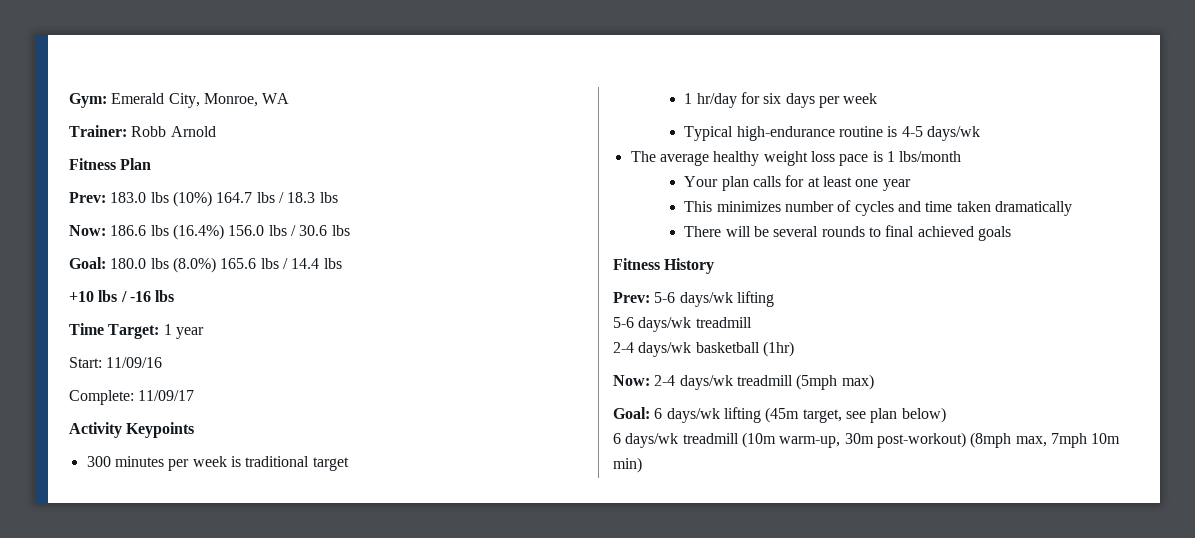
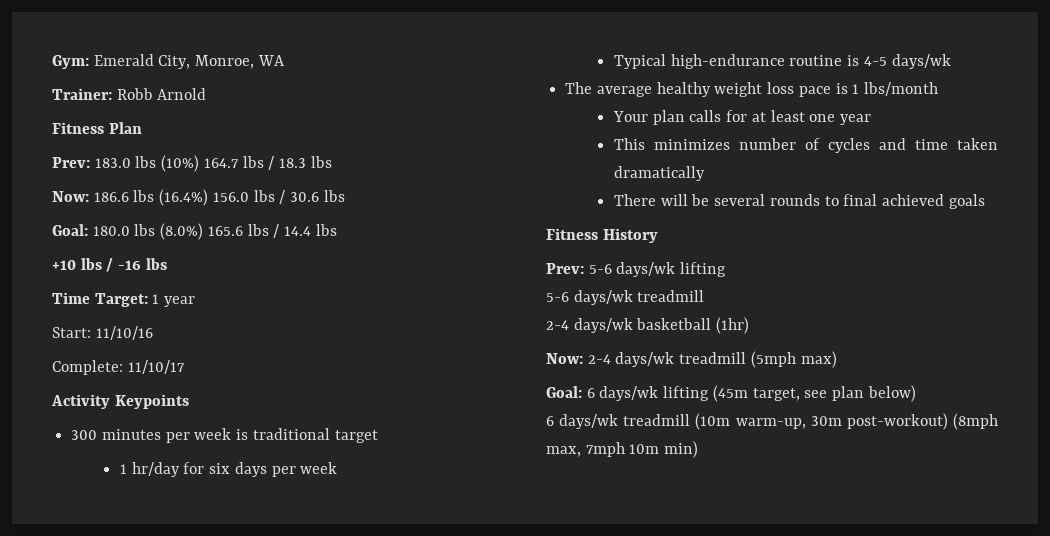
[106,357,163,368] 11/09/16 -> [95,326,153,340] 11/10/16
[138,390,195,401] 11/09/17 -> [127,360,185,374] 11/10/17

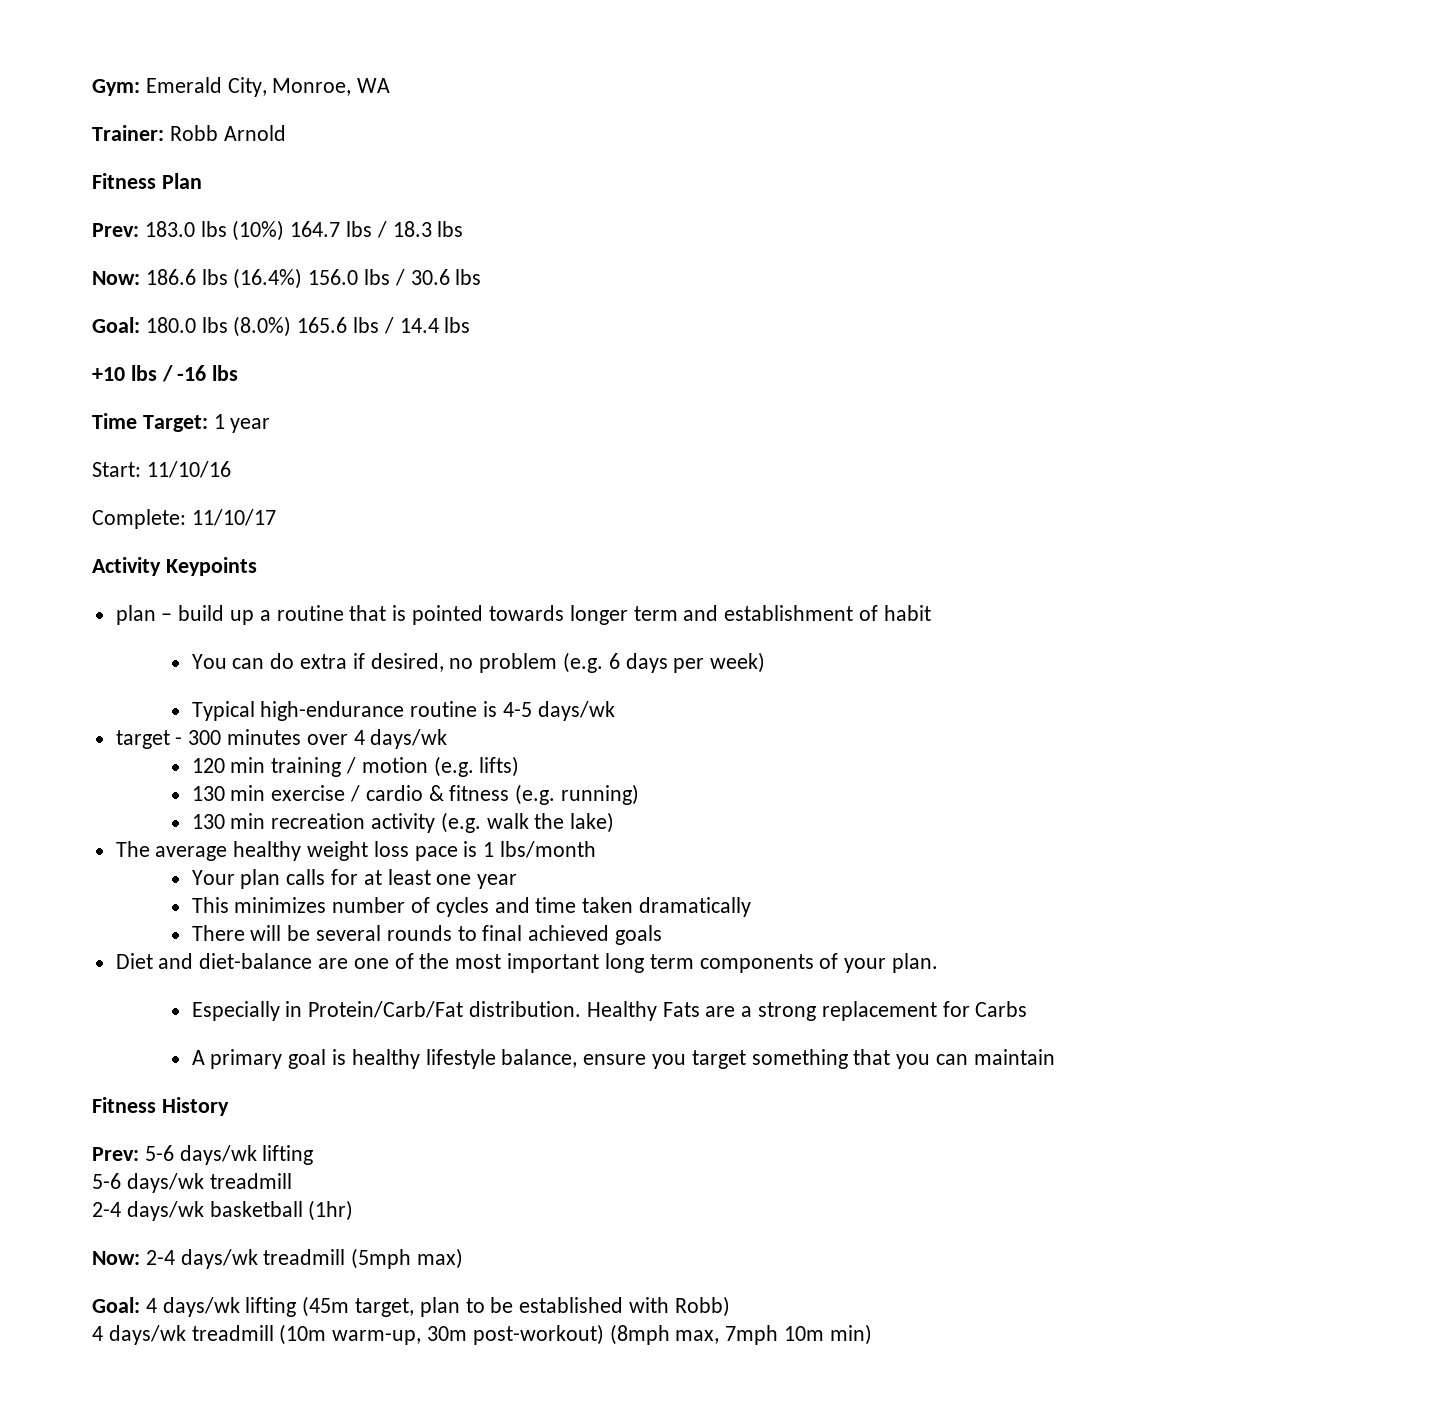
[71,428,378,443] [119,462,231,477] 300 minutes per week is traditional target // 1 hr/day for six -> [115,605,931,625] [191,652,620,673] plan – build up a routine that is pointed towards longer term and establishment of habit // You can do extra if desired, no problem (e.g. 6
[300,462,338,474] week -> [710,652,766,673] week)
(951, 61) none -> [115,729,448,749] [191,756,520,777] [191,784,640,805] [191,812,615,833] // target - 300 minutes over 4 days/wk // 120 min training / motion (e.g. lifts) // 130 min exercise / cardio & fitness (e.g. running) // 130 min recreation activity (e.g. walk the lake)
(985, 201) none -> [115,953,938,973] [191,1001,1028,1021] [191,1049,1055,1069] // Diet and diet-balance are one of the most important long term components of your plan. // Especially in Protein/Carb/Fat distribution. Healthy Fats are a strong replacement for Carbs // A primary goal is healthy lifestyle balance, ensure you target something that you can maintain
[586,388,595,398] 6 -> [145,1298,157,1313] 4
[804,385,916,402] [546,416,554,426] see plan below) // 6 -> [419,1296,730,1317] [92,1326,103,1341] plan to be established with Robb) // 4

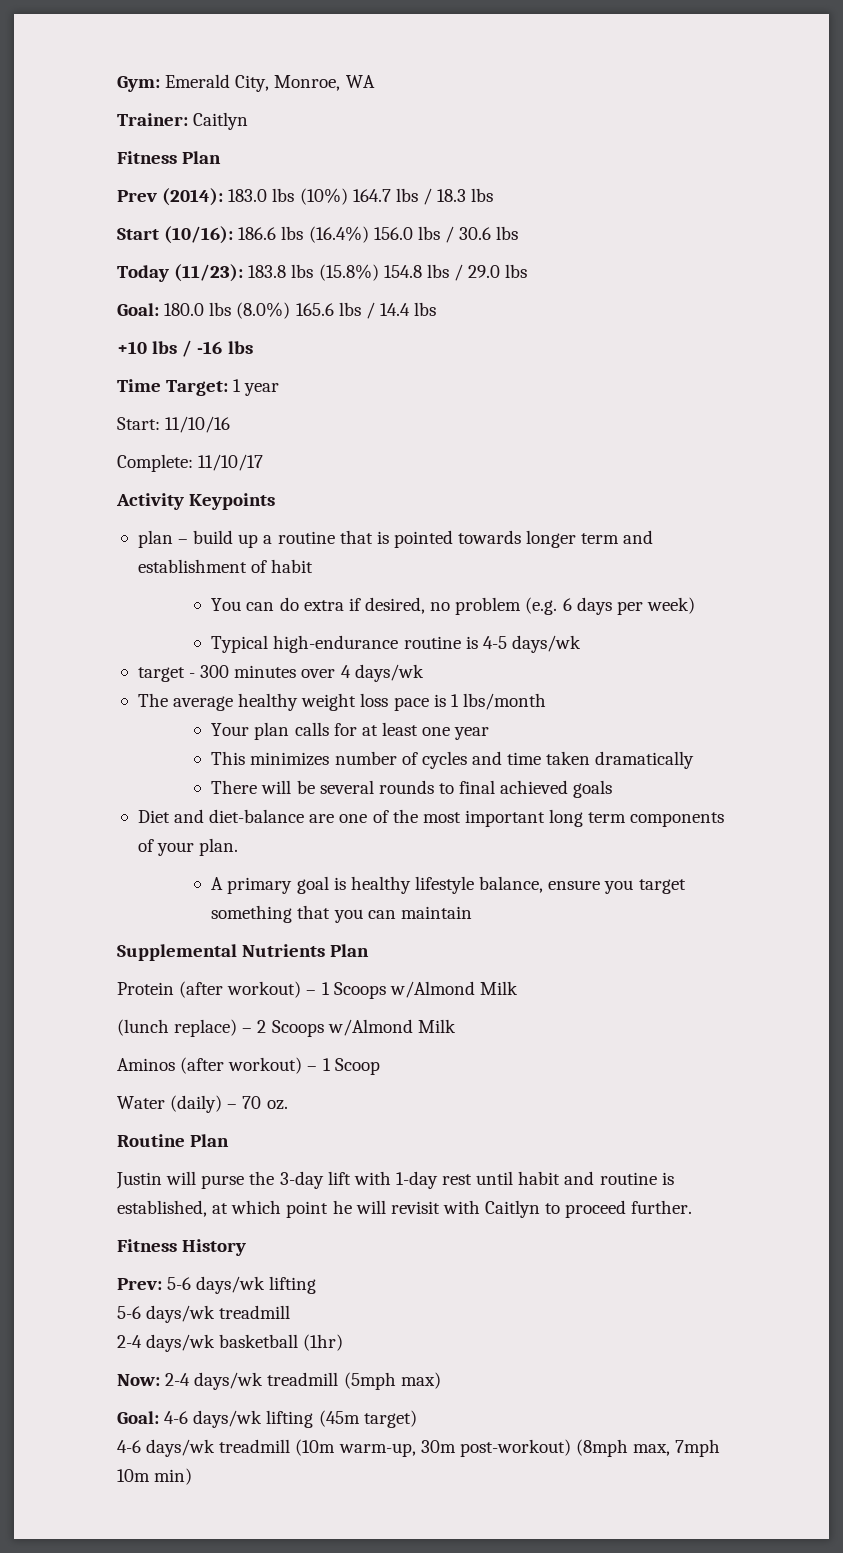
[169,125,286,141] Robb Arnold -> [193,112,249,130] Caitlyn
[92,223,139,237] Prev: -> [117,188,224,206] Prev (2014):
[92,271,140,285] Now: -> [117,226,234,244] Start (10/16):
(482, 277) none -> [117,264,528,282] // Today (11/23): 183.8 lbs (15.8%) 154.8 lbs / 29.0 lbs
[191,756,520,777] [191,784,640,805] [191,812,615,833] // 120 min training / motion (e.g. lifts) // 130 min exercise / cardio & fitness (e.g. running) // 130 min recreation activity (e.g. walk the lake) -> (424, 673) none
[191,1001,1028,1021] // Especially in Protein/Carb/Fat distribution. Healthy Fats are a strong replacement for Carbs -> (239, 847) none
(1055, 1057) none -> [117,944,370,961] [117,981,518,999] [117,1019,456,1037] [117,1057,380,1075] [117,1095,288,1113] [117,1134,230,1147] [116,1171,674,1189] [117,1200,693,1218] // Supplemental Nutrients Plan // Protein (after workout) – 1 Scoops w/Almond Milk // (lunch replace) – 2 Scoops w/Almond Milk // Aminos (after workout) – 1 Scoop // Water (daily) – 70 oz. // Routine Plan // Justin will purse the 3-day lift with 1-day rest until habit and routine is established, at which point he will revisit with Caitlyn to proceed further.
[145,1298,157,1313] 4 -> [164,1411,189,1424] 4-6
[355,1296,730,1317] [92,1326,103,1341] target, plan to be established with Robb) // 4 -> [363,1410,417,1428] [117,1440,141,1453] target) // 4-6

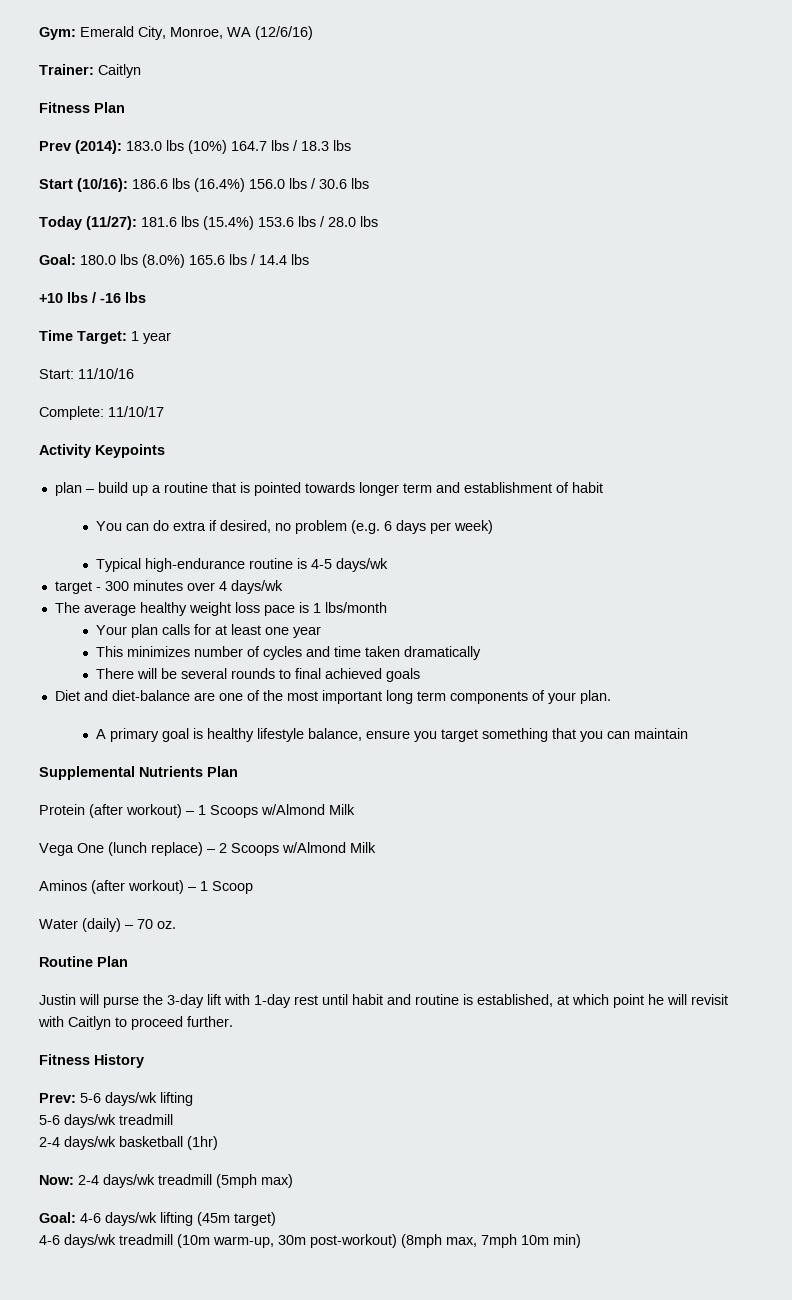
(375, 81) none -> [255,26,313,40] (12/6/16)
[174,264,501,282] (11/23): 183.8 lbs (15.8%) 154.8 lbs / 29.0 -> [86,216,356,230] (11/27): 181.6 lbs (15.4%) 153.6 lbs / 28.0
(518, 988) none -> [39,843,104,856] Vega One

